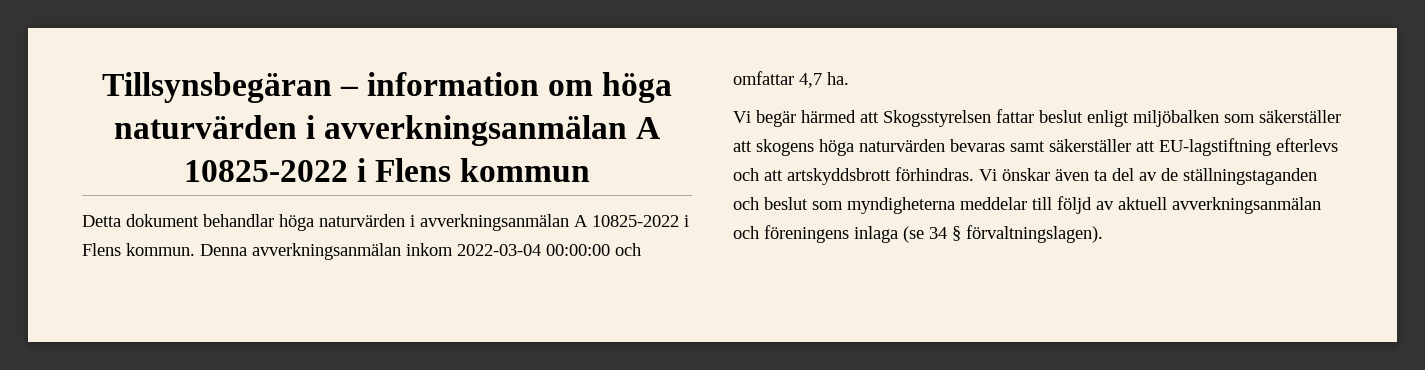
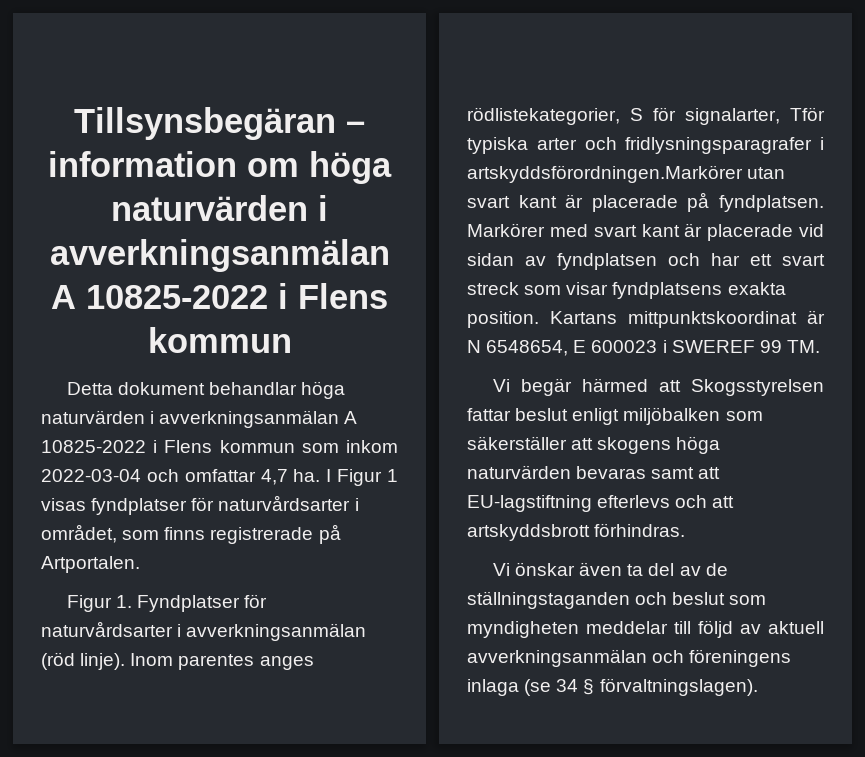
[126,243,401,260] kommun. Denna avverkningsanmälan -> [219,440,339,453] kommun som
[546,244,610,256] 00:00:00 -> (141, 475) none
(849, 78) none -> [326,469,398,486] [41,495,359,515] [41,524,341,544] [41,556,140,573] [66,594,268,612] [41,621,367,641] [41,652,314,670] [467,107,825,125] [467,137,824,154] [467,165,786,183] [467,192,824,212] [467,223,824,241] [467,253,825,270] [467,282,786,299] [467,310,825,328] [467,340,820,356] I Figur 1 visas fyndplatser för naturvårdsarter i området, som finns registrerade på Artportalen. // Figur 1. Fyndplatser för naturvårdsarter i avverkningsanmälan (röd linje). Inom parentes anges rödlistekategorier, S för signalarter, Tför typiska arter och fridlysningsparagrafer i artskyddsförordningen.Markörer utan svart kant är placerade på fyndplatsen. Markörer med svart kant är placerade vid sidan av fyndplatsen och har ett svart streck som visar fyndplatsens exakta position. Kartans mittpunktskoordinat är N 6548654, E 600023 i SWEREF 99 TM.
[1049,139,1131,152] säkerställer -> (695, 473) none
(974, 174) none -> (686, 530) //
[847,197,955,214] myndigheterna -> [467,621,579,638] myndigheten

